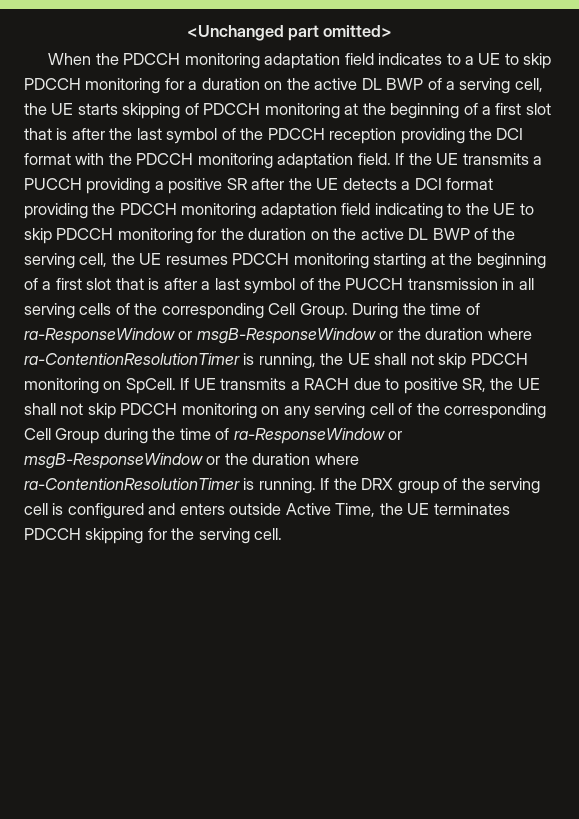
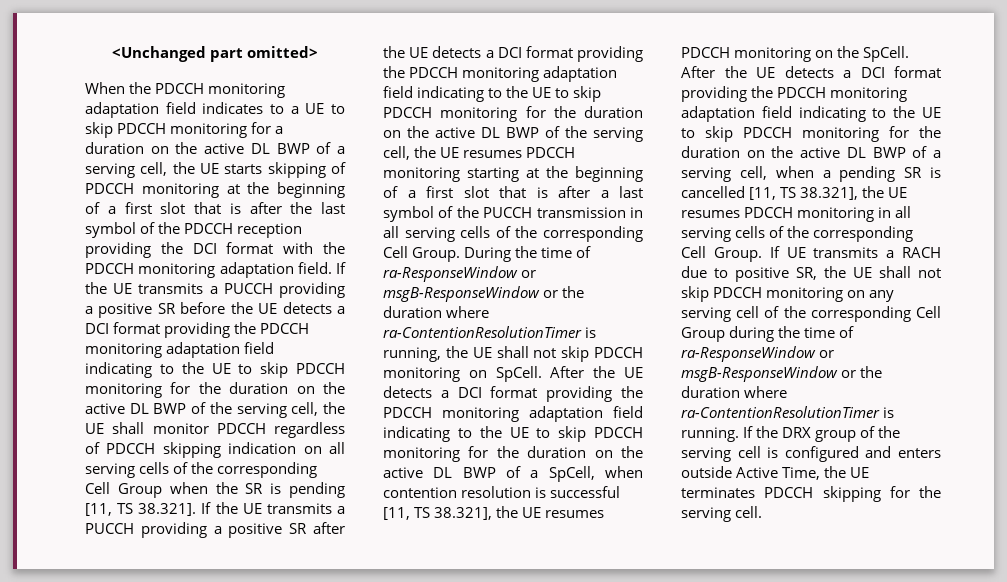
(247, 184) none -> [180,302,346,314] [85,322,310,338] [85,342,275,358] [85,362,345,378] [85,382,345,398] [85,402,346,418] [85,422,345,438] [85,442,345,458] [85,462,318,478] [85,482,346,498] [85,502,345,516] [85,522,308,538] before the UE detects a DCI format providing the PDCCH monitoring adaptation field indicating to the UE to skip PDCCH monitoring for the duration on the active DL BWP of the serving cell, the UE shall monitor PDCCH regardless of PDCCH skipping indication on all serving cells of the corresponding Cell Group when the SR is pending [11, TS 38.321]. If the UE transmits a PUCCH providing a positive SR
(176, 386) none -> [550,366,643,378] [383,386,643,402] [383,406,643,422] [383,426,643,442] [383,446,643,462] [383,466,643,482] [383,486,621,498] [383,506,605,520] [681,46,910,62] [681,66,941,78] [681,86,908,102] [681,106,941,122] [681,126,941,142] [681,146,941,158] [681,166,941,182] [681,186,908,200] [681,206,912,222] [681,226,914,242] [681,246,762,262] After the UE detects a DCI format providing the PDCCH monitoring adaptation field indicating to the UE to skip PDCCH monitoring for the duration on the active DL BWP of a SpCell, when contention resolution is successful [11, TS 38.321], the UE resumes PDCCH monitoring on the SpCell. After the UE detects a DCI format providing the PDCCH monitoring adaptation field indicating to the UE to skip PDCCH monitoring for the duration on the active DL BWP of a serving cell, when a pending SR is cancelled [11, TS 38.321], the UE resumes PDCCH monitoring in all serving cells of the corresponding Cell Group.

